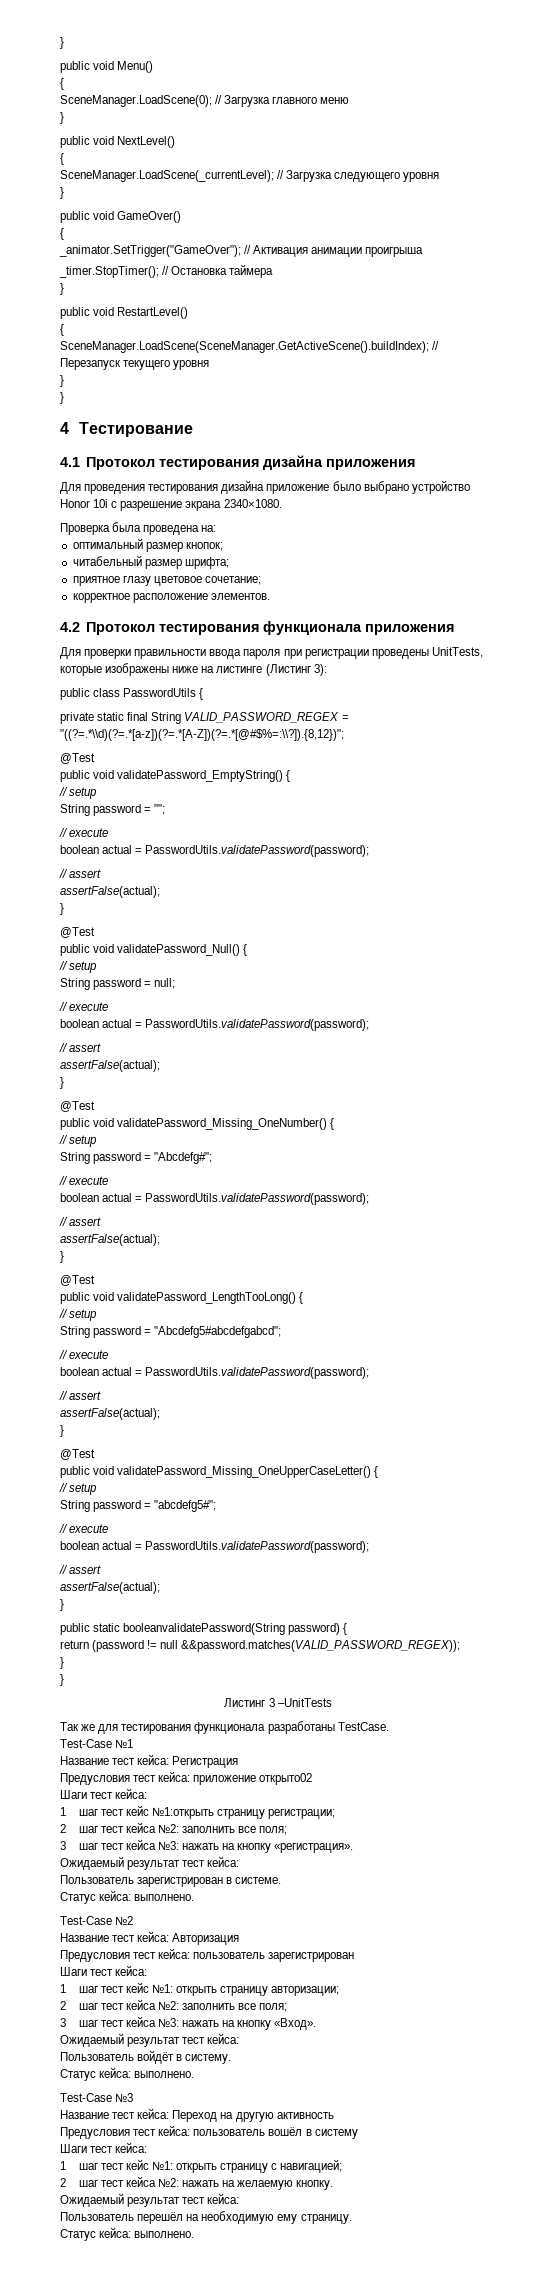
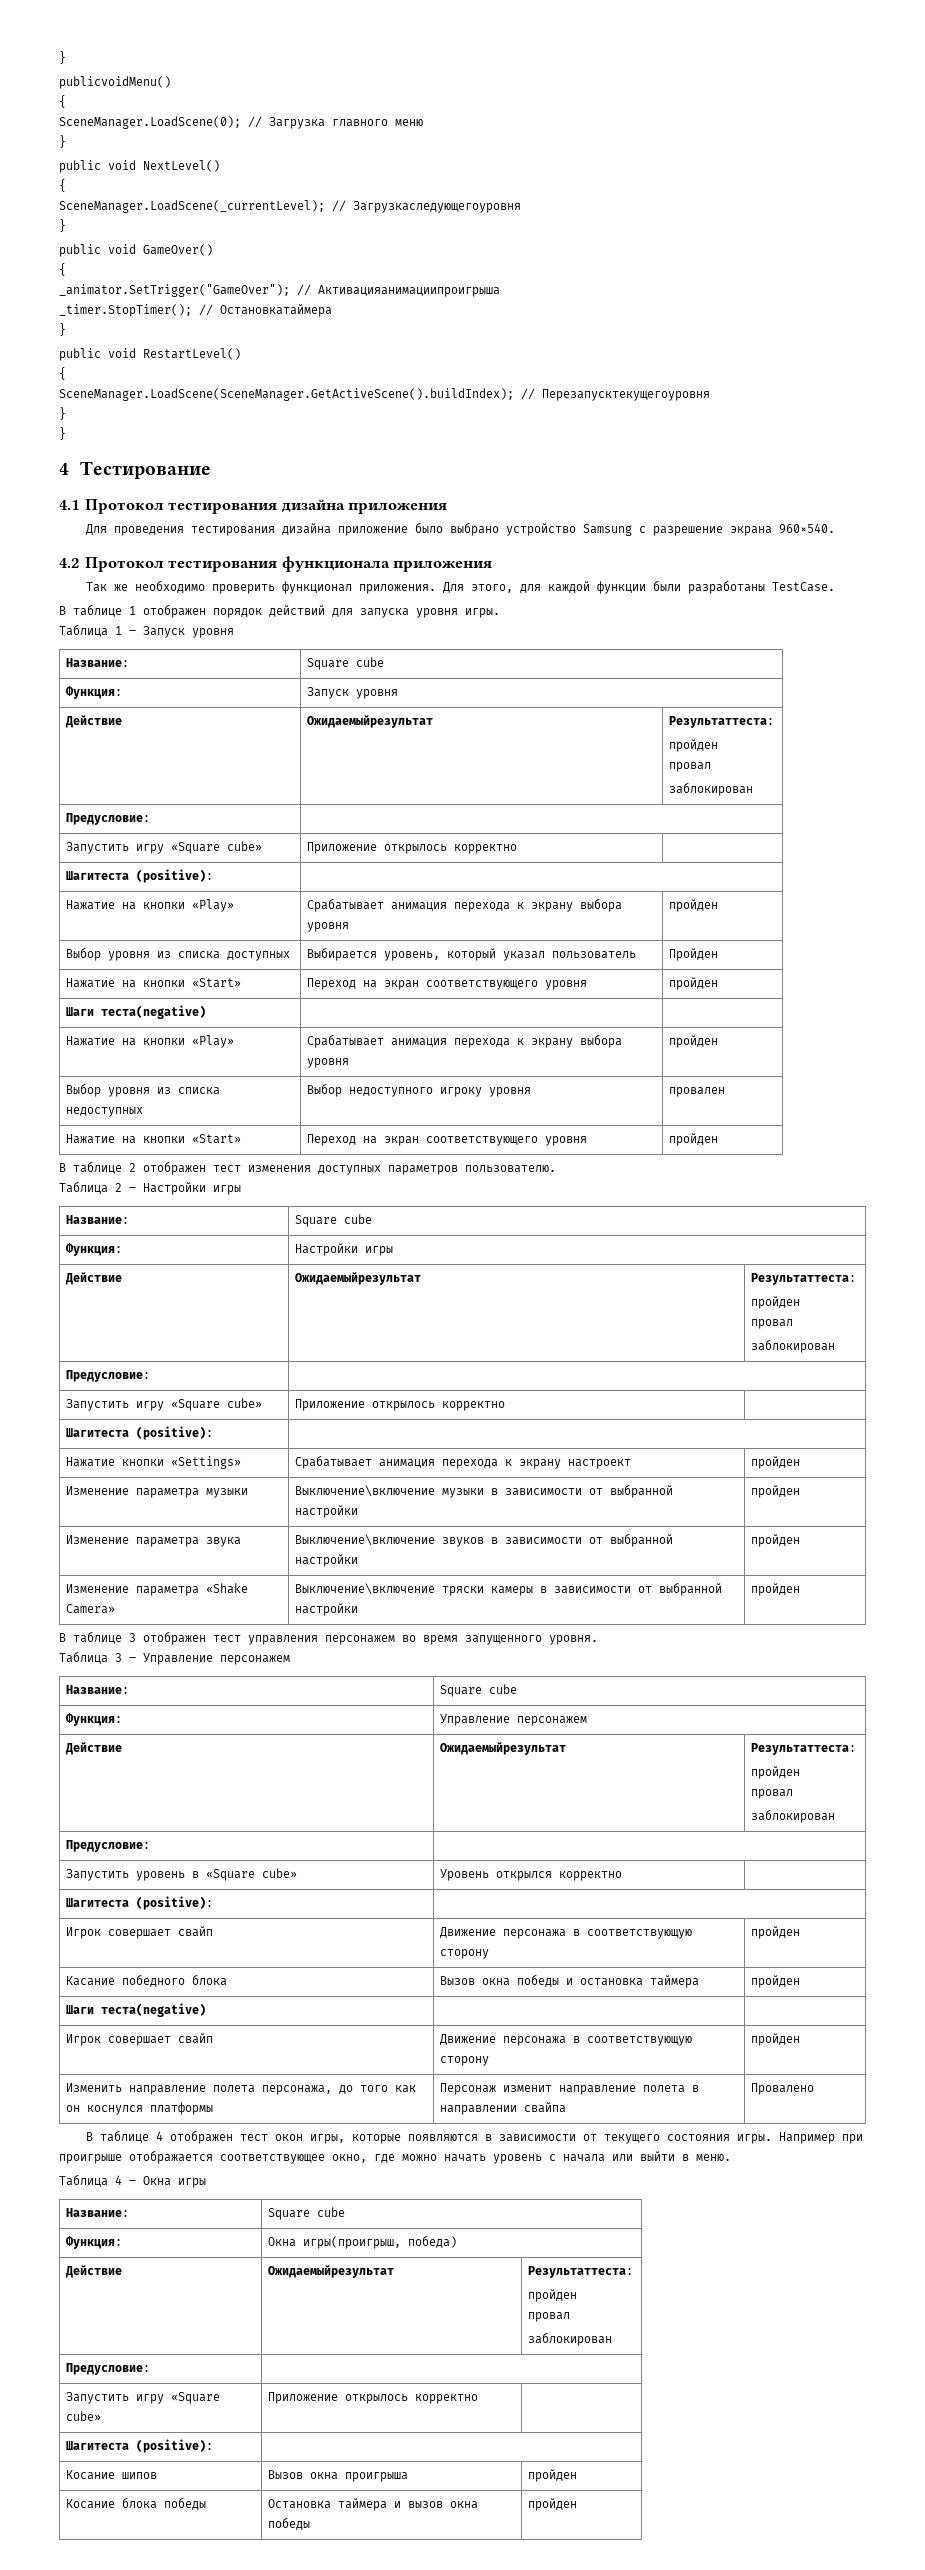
[60,37,64,49] [60,61,154,73] } // public void Menu() -> [59,51,66,64] [59,76,171,89] } // publicvoidMenu()
[286,170,440,182] Загрузка следующего уровня -> [353,201,521,213] Загрузкаследующегоуровня
[253,245,424,257] Активация анимации проигрыша -> [318,285,500,297] Активацияанимациипроигрыша
[171,264,274,278] Остановка таймера -> [220,304,332,317] Остановкатаймера
[60,358,210,370] Перезапуск текущего уровня -> [542,389,710,401] Перезапусктекущегоуровня
[60,499,109,508] Honor 10i -> [582,524,632,536] Samsung
[223,499,282,508] [60,522,217,535] [72,538,223,552] [72,555,229,569] [72,576,261,586] [72,593,270,603] 2340×1080. // Проверка была проведена на: // оптимальный размер кнопок; // читабельный размер шрифта; // приятное глазу цветовое сочетание; // корректное расположение элементов. -> [778,523,835,534] 960×540.
[60,647,483,659] [60,663,327,676] [60,688,204,700] [60,712,349,724] [60,729,344,741] [60,753,95,764] [60,770,291,782] [59,787,98,799] [60,804,166,816] [59,828,109,837] [60,845,370,857] [59,869,102,878] [60,886,160,898] [60,903,64,915] [60,927,95,938] [60,944,248,956] [59,961,98,973] [60,978,176,990] [59,1002,109,1011] [60,1019,370,1031] [59,1043,102,1052] [60,1060,160,1072] [60,1077,64,1089] [60,1101,95,1112] [60,1118,335,1130] [59,1135,98,1147] [60,1152,213,1164] [59,1176,109,1185] [60,1193,370,1205] [59,1217,102,1226] [60,1234,160,1246] [60,1251,64,1263] [60,1275,95,1286] [60,1292,304,1304] [59,1309,98,1321] [60,1326,282,1338] [59,1350,109,1359] [60,1367,370,1379] [59,1391,102,1400] [60,1408,160,1420] [60,1425,64,1437] [60,1449,95,1460] [60,1466,379,1478] [59,1483,98,1495] [60,1500,217,1512] [59,1524,109,1533] [60,1541,370,1553] [59,1565,102,1574] [60,1582,160,1594] [60,1599,64,1611] [60,1623,348,1635] [60,1640,461,1652] [60,1657,64,1669] [60,1674,64,1686] [224,1698,332,1707] [60,1721,389,1734] [60,1739,134,1748] [60,1754,239,1768] [60,1771,313,1785] [60,1788,148,1799] [60,1805,336,1819] [60,1822,288,1835] [60,1839,354,1853] [60,1856,240,1870] [60,1875,282,1887] [60,1890,195,1904] [60,1916,134,1925] [60,1931,240,1945] [60,1948,355,1962] [60,1965,148,1976] [60,1982,340,1996] [60,1999,288,2012] [60,2016,317,2030] [60,2033,240,2047] [60,2050,232,2064] [60,2067,195,2081] [60,2093,134,2102] [60,2108,334,2122] [60,2125,358,2139] [60,2142,148,2153] [60,2159,343,2173] [60,2176,334,2190] [60,2193,240,2207] [60,2211,352,2224] [60,2227,195,2241] Для проверки правильности ввода пароля при регистрации проведены UnitTests, которые изображены ниже на листинге (Листинг 3): // public class PasswordUtils { // private static final String VALID_PASSWORD_REGEX = "((?=.*\\d)(?=.*[a-z])(?=.*[A-Z])(?=.*[@#$%=:\\?]).{8,12})"; // @Test // public void validatePassword_EmptyString() { // // setup // String password = ""; // // execute // boolean actual = PasswordUtils.validatePassword(password); // // assert // assertFalse(actual); // } // @Test // public void validatePassword_Null() { // // setup // String password = null; // // execute // boolean actual = PasswordUtils.validatePassword(password); // // assert // assertFalse(actual); // } // @Test // public void validatePassword_Missing_OneNumber() { // // setup // String password = "Abcdefg#"; // // execute // boolean actual = PasswordUtils.validatePassword(password); // // assert // assertFalse(actual); // } // @Test // public void validatePassword_LengthTooLong() { // // setup // String password = "Abcdefg5#abcdefgabcd"; // // execute // boolean actual = PasswordUtils.validatePassword(password); // // assert // assertFalse(actual); // } // @Test // public void validatePassword_Missing_OneUpperCaseLetter() { // // setup // String password = "abcdefg5#"; // // execute // boolean actual = PasswordUtils.validatePassword(password); // // assert // assertFalse(actual); // } // public static booleanvalidatePassword(String password) { // return (password != null &&password.matches(VALID_PASSWORD_REGEX)); // } // } // Листинг 3 –UnitTests // Так же для тестирования функционала разработаны TestCase. // Test-Case №1 // Название тест кейса: Регистрация // Предусловия тест кейса: приложение открыто02 // Шаги тест кейса: // 1 шаг тест кейс №1:открыть страницу регистрации; // 2 шаг тест кейса №2: заполнить все поля; // 3 шаг тест кейса №3: нажать на кнопку «регистрация». // Ожидаемый результат тест кейса: // Пользователь зарегистрирован в системе. // Статус кейса: выполнено. // Test-Case №2 // Название тест кейса: Авторизация // Предусловия тест кейса: пользователь зарегистрирован // Шаги тест кейса: // 1 шаг тест кейс №1: открыть страницу авторизации; // 2 шаг тест кейса №2: заполнить все поля; // 3 шаг тест кейса №3: нажать на кнопку «Вход». // Ожидаемый результат тест кейса: // Пользователь войдёт в систему. // Статус кейса: выполнено. // Test-Case №3 // Название тест кейса: Переход на другую активность // Предусловия тест кейса: пользователь вошёл в систему // Шаги тест кейса: // 1 шаг тест кейс №1: открыть страницу с навигацией; // 2 шаг тест кейса №2: нажать на желаемую кнопку. // Ожидаемый результат тест кейса: // Пользователь перешёл на необходимую ему страницу. // Статус кейса: выполнено. -> [85,580,835,594] [59,604,500,618] [59,624,234,638] [66,658,130,667] [307,657,385,670] [66,686,123,699] [307,687,399,699] [65,715,123,728] [307,715,434,728] [669,716,775,728] [669,739,719,752] [669,762,712,772] [669,782,754,796] [66,813,151,825] [66,841,263,854] [307,842,518,854] [66,869,214,883] [66,899,235,912] [307,898,623,912] [307,922,350,932] [669,899,719,912] [66,947,291,961] [307,947,637,961] [669,948,719,961] [66,978,242,988] [307,978,588,990] [669,977,719,990] [66,1005,207,1019] [66,1035,235,1048] [307,1034,623,1048] [307,1058,350,1068] [669,1035,719,1048] [66,1083,221,1097] [66,1107,144,1117] [307,1083,532,1097] [669,1087,726,1097] [66,1134,242,1144] [307,1134,588,1146] [669,1133,719,1146] [59,1161,556,1175] [59,1181,241,1195] [66,1215,130,1224] [295,1214,373,1227] [66,1243,123,1256] [295,1243,394,1256] [65,1272,123,1285] [295,1272,422,1285] [751,1273,857,1285] [751,1296,801,1309] [751,1319,794,1329] [751,1339,836,1353] [66,1370,151,1382] [66,1398,263,1411] [295,1399,506,1411] [66,1426,214,1440] [66,1456,242,1469] [295,1455,632,1469] [751,1456,801,1469] [66,1486,249,1498] [295,1484,674,1498] [295,1505,359,1518] [751,1485,801,1498] [66,1535,242,1547] [295,1533,674,1547] [295,1554,359,1567] [751,1534,801,1547] [66,1583,249,1596] [66,1604,116,1614] [295,1582,723,1596] [295,1603,359,1616] [751,1583,801,1596] [59,1631,598,1645] [59,1651,290,1665] [66,1685,130,1694] [440,1684,518,1697] [66,1713,123,1726] [440,1714,588,1726] [65,1742,123,1755] [440,1742,567,1755] [751,1743,857,1755] [751,1766,801,1779] [751,1789,794,1799] [751,1809,836,1823] [66,1840,151,1852] [66,1868,298,1881] [440,1869,623,1881] [66,1896,214,1910] [66,1926,214,1939] [440,1927,693,1939] [440,1949,490,1959] [751,1926,801,1939] [66,1974,228,1987] [440,1974,700,1988] [751,1975,801,1988] [66,2003,207,2017] [66,2033,214,2046] [440,2034,693,2046] [440,2056,490,2066] [751,2033,801,2046] [66,2083,417,2095] [66,2102,214,2115] [440,2083,700,2095] [440,2102,567,2115] [751,2083,815,2095] [85,2130,863,2144] [59,2150,731,2164] [59,2174,206,2188] [66,2208,130,2217] [268,2207,346,2220] [66,2236,123,2249] [268,2235,458,2249] [65,2265,123,2278] [268,2265,395,2278] [528,2266,634,2278] [528,2289,578,2302] [528,2312,571,2322] [528,2332,613,2346] [66,2363,151,2375] [66,2392,221,2404] [66,2411,102,2421] [268,2392,479,2404] [66,2439,214,2453] [66,2470,158,2480] [268,2470,409,2482] [528,2469,578,2482] [66,2497,207,2510] [268,2498,479,2511] [268,2517,311,2530] [528,2498,578,2511] Так же необходимо проверить функционал приложения. Для этого, для каждой функции были разработаны TestCase. // В таблице 1 отображен порядок действий для запуска уровня игры. // Таблица 1 – Запуск уровня // Название: | Square cube // Функция: | Запуск уровня // Действие | Ожидаемыйрезультат | Результаттеста: // пройден // провал // заблокирован // Предусловие: | // Запустить игру «Square cube» | Приложение открылось корректно | // Шагитеста (positive): | // Нажатие на кнопки «Play» | Срабатывает анимация перехода к экрану выбора уровня | пройден // Выбор уровня из списка доступных | Выбирается уровень, который указал пользователь | Пройден // Нажатие на кнопки «Start» | Переход на экран соответствующего уровня | пройден // Шаги теста(negative) | | // Нажатие на кнопки «Play» | Срабатывает анимация перехода к экрану выбора уровня | пройден // Выбор уровня из списка недоступных | Выбор недоступного игроку уровня | провален // Нажатие на кнопки «Start» | Переход на экран соответствующего уровня | пройден // В таблице 2 отображен тест изменения доступных параметров пользователю. // Таблица 2 – Настройки игры // Название: | Square cube // Функция: | Настройки игры // Действие | Ожидаемыйрезультат | Результаттеста: // пройден // провал // заблокирован // Предусловие: | // Запустить игру «Square cube» | Приложение открылось корректно | // Шагитеста (positive): | // Нажатие кнопки «Settings» | Срабатывает анимация перехода к экрану настроект | пройден // Изменение параметра музыки | Выключение\включение музыки в зависимости от выбранной настройки | пройден // Изменение параметра звука | Выключение\включение звуков в зависимости от выбранной настройки | пройден // Изменение параметра «Shake Camera» | Выключение\включение тряски камеры в зависимости от выбранной настройки | пройден // В таблице 3 отображен тест управления персонажем во время запущенного уровня. // Таблица 3 – Управление персонажем // Название: | Square cube // Функция: | Управление персонажем // Действие | Ожидаемыйрезультат | Результаттеста: // пройден // провал // заблокирован // Предусловие: | // Запустить уровень в «Square cube» | Уровень открылся корректно | // Шагитеста (positive): | // Игрок совершает свайп | Движение персонажа в соответствующую сторону | пройден // Касание победного блока | Вызов окна победы и остановка таймера | пройден // Шаги теста(negative) | | // Игрок совершает свайп | Движение персонажа в соответствующую сторону | пройден // Изменить направление полета персонажа, до того как он коснулся платформы | Персонаж изменит направление полета в направлении свайпа | Провалено // В таблице 4 отображен тест окон игры, которые появляются в зависимости от текущего состояния игры. Например при проигрыше отображается соответствующее окно, где можно начать уровень с начала или выйти в меню. // Таблица 4 – Окна игры // Название: | Square cube // Функция: | Окна игры(проигрыш, победа) // Действие | Ожидаемыйрезультат | Результаттеста: // пройден // провал // заблокирован // Предусловие: | // Запустить игру «Square cube» | Приложение открылось корректно | // Шагитеста (positive): | // Косание шипов | Вызов окна проигрыша | пройден // Косание блока победы | Остановка таймера и вызов окна победы | пройден

